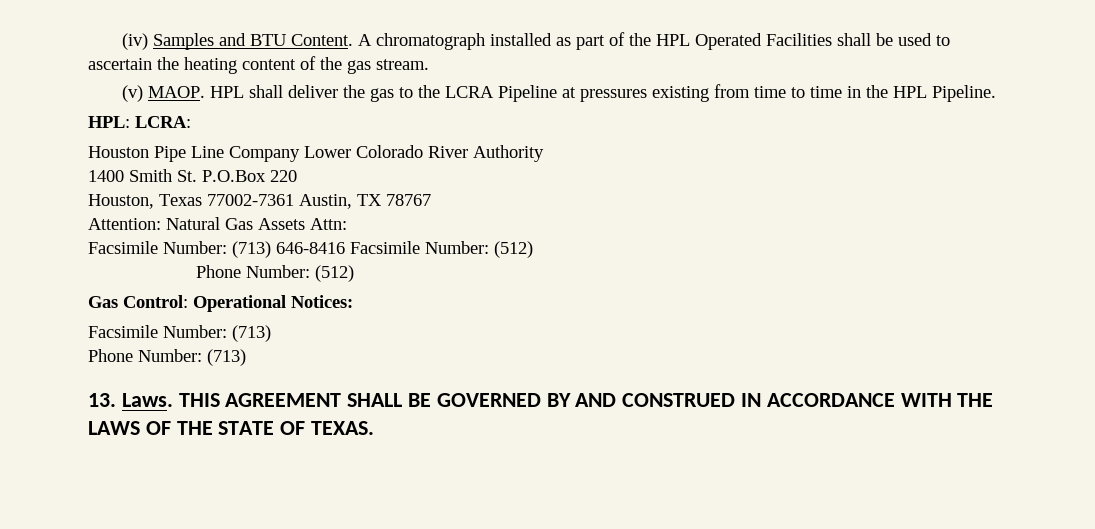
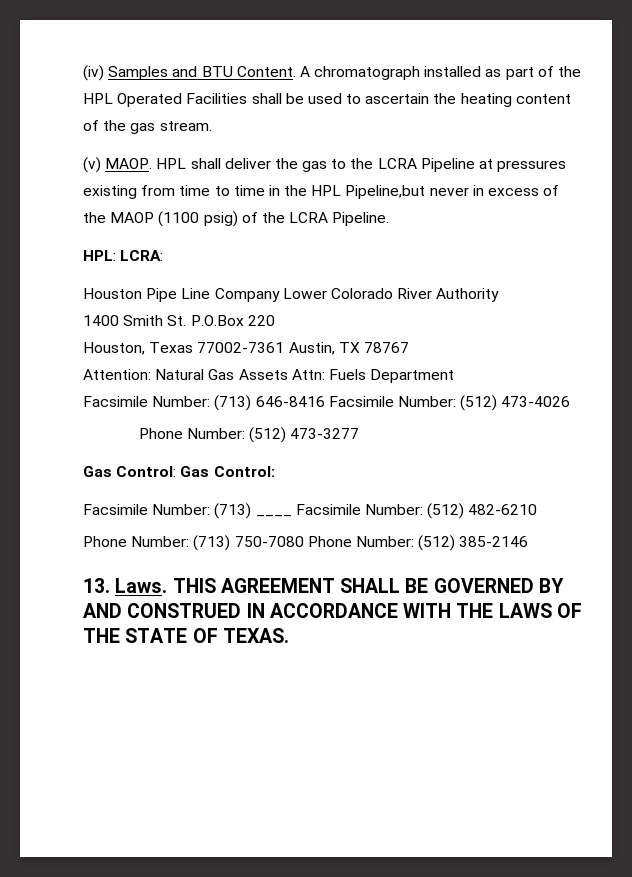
(928, 92) none -> [345,185,560,199] [83,211,329,227] Pipeline,but never in excess of the MAOP (1100 psig) of the LCRA
(347, 224) none -> [328,369,455,383] Fuels Department
[196,265,355,282] [88,295,353,312] [88,325,271,342] [88,349,246,366] // Phone Number: (512) // Gas Control: Operational Notices: // Facsimile Number: (713) // Phone Number: (713) -> [501,396,571,407] [138,427,360,443] [83,466,275,477] [83,503,292,519] [295,503,538,519] [83,535,529,551] 473-4026 // Phone Number: (512) 473-3277 // Gas Control: Gas Control: // Facsimile Number: (713) ____ Facsimile Number: (512) 482-6210 // Phone Number: (713) 750-7080 Phone Number: (512) 385-2146

